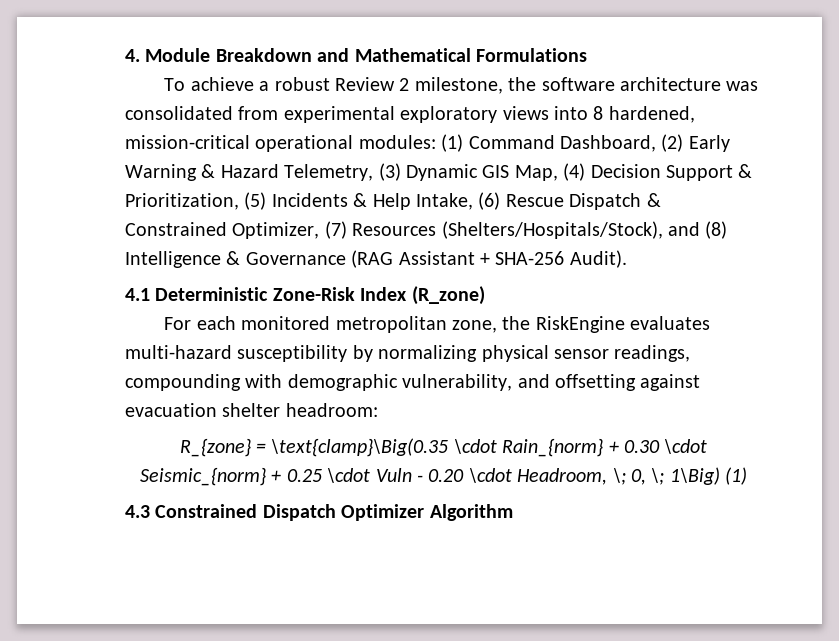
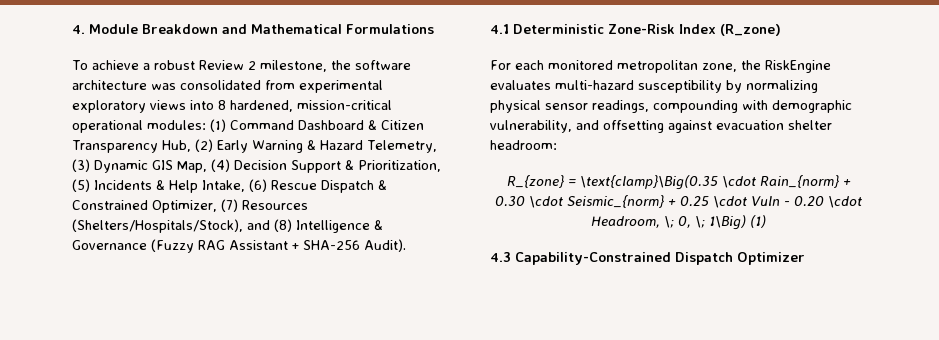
[560,135,656,152] Dashboard, -> [298,120,424,130] [72,140,191,153] Dashboard & Citizen Transparency Hub,
[351,250,394,268] (RAG -> [151,239,225,253] (Fuzzy RAG
[155,504,258,518] Constrained -> [515,252,671,265] Capability-Constrained
[429,504,513,521] Algorithm -> (805, 258) none

